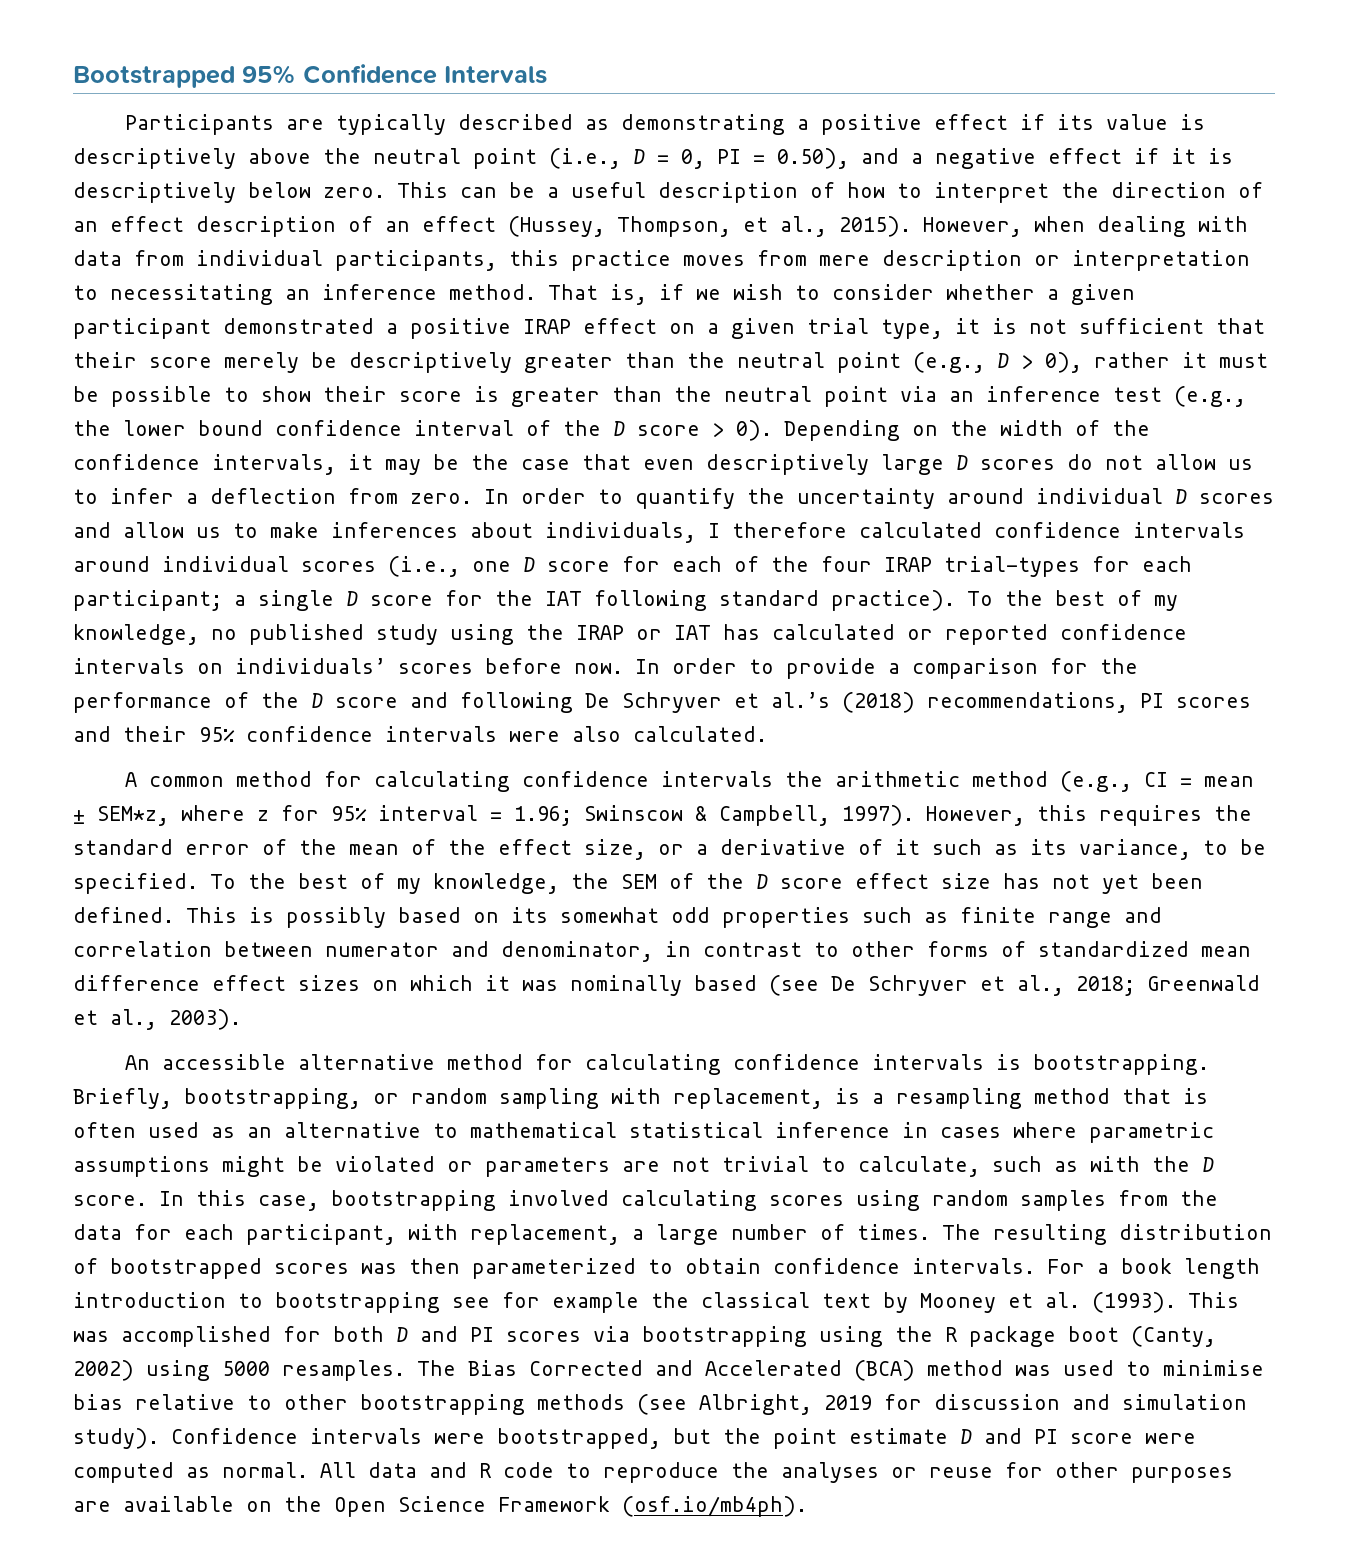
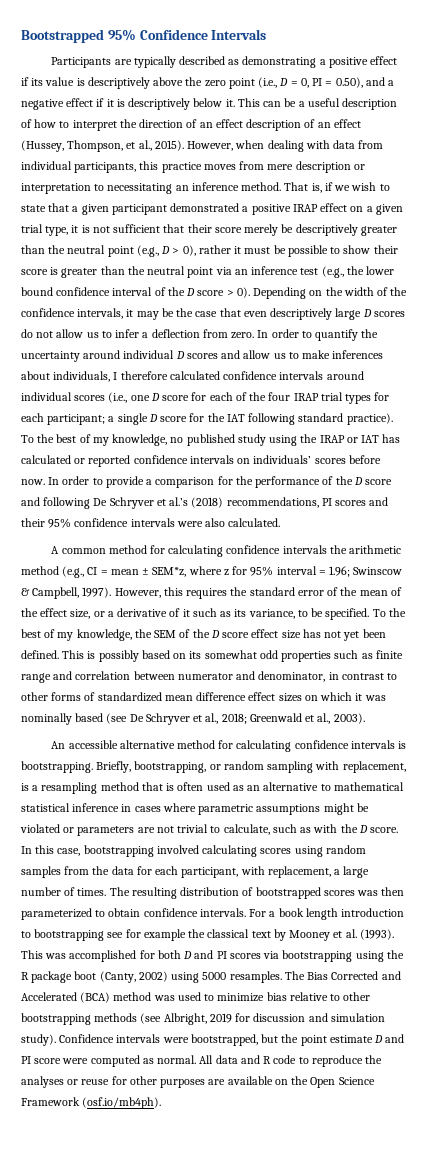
[373,148,461,164] neutral -> [204,80,226,87] zero
[323,187,385,198] zero. -> [225,99,235,107] it.
[832,284,1035,300] consider whether -> [21,203,70,212] state that
[944,556,1080,577] trial-types -> [320,392,372,404] trial types
[1163,1360,1264,1376] minimise -> [217,993,265,1002] minimize

